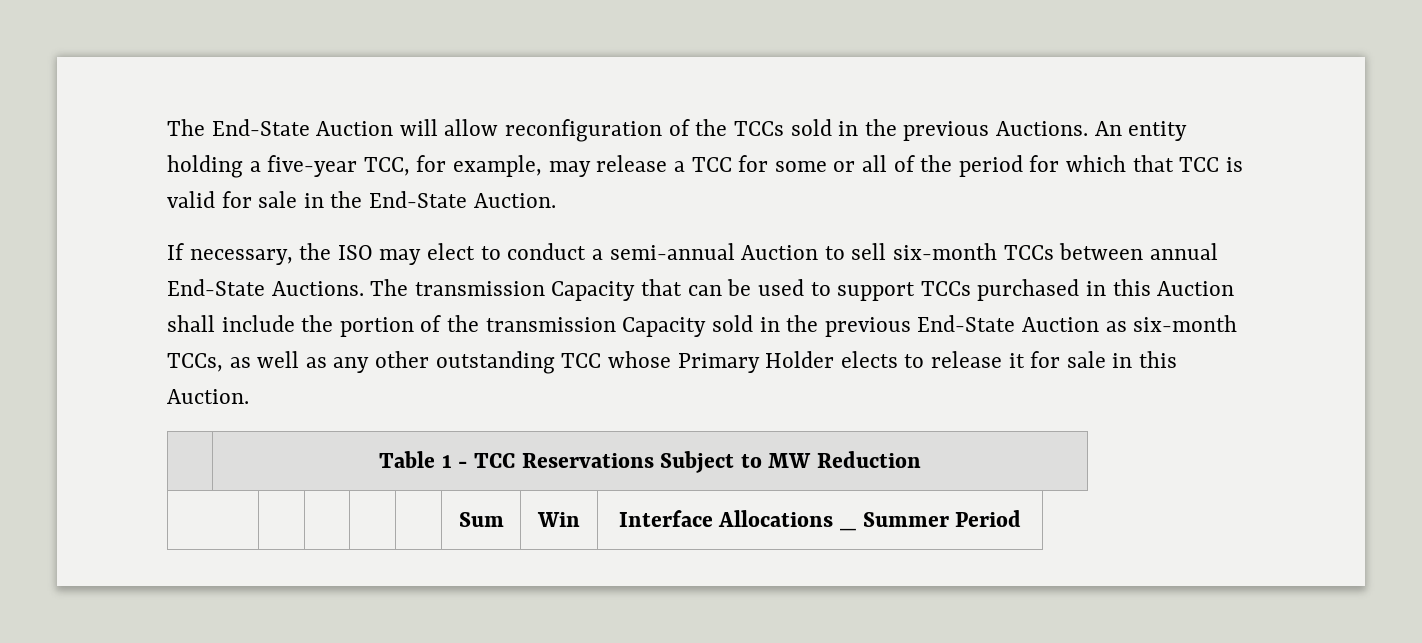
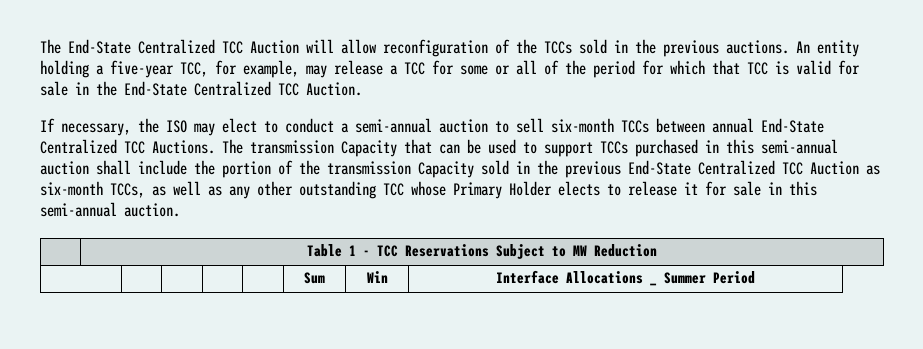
(310, 127) none -> [138,39,243,54] Centralized TCC
[995,121,1088,136] Auctions. -> [726,40,789,54] auctions.
(468, 199) none -> [194,81,299,96] Centralized TCC
[741,245,819,260] Auction -> [439,119,488,133] auction
(265, 287) none -> [40,139,145,154] Centralized TCC
[1157,281,1235,296] Auction -> [761,139,838,154] [40,161,89,175] semi-annual auction
(1016, 323) none -> [698,160,803,175] Centralized TCC
[167,389,249,404] Auction. -> [40,202,180,217] semi-annual auction.

